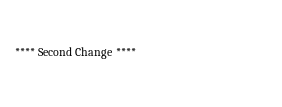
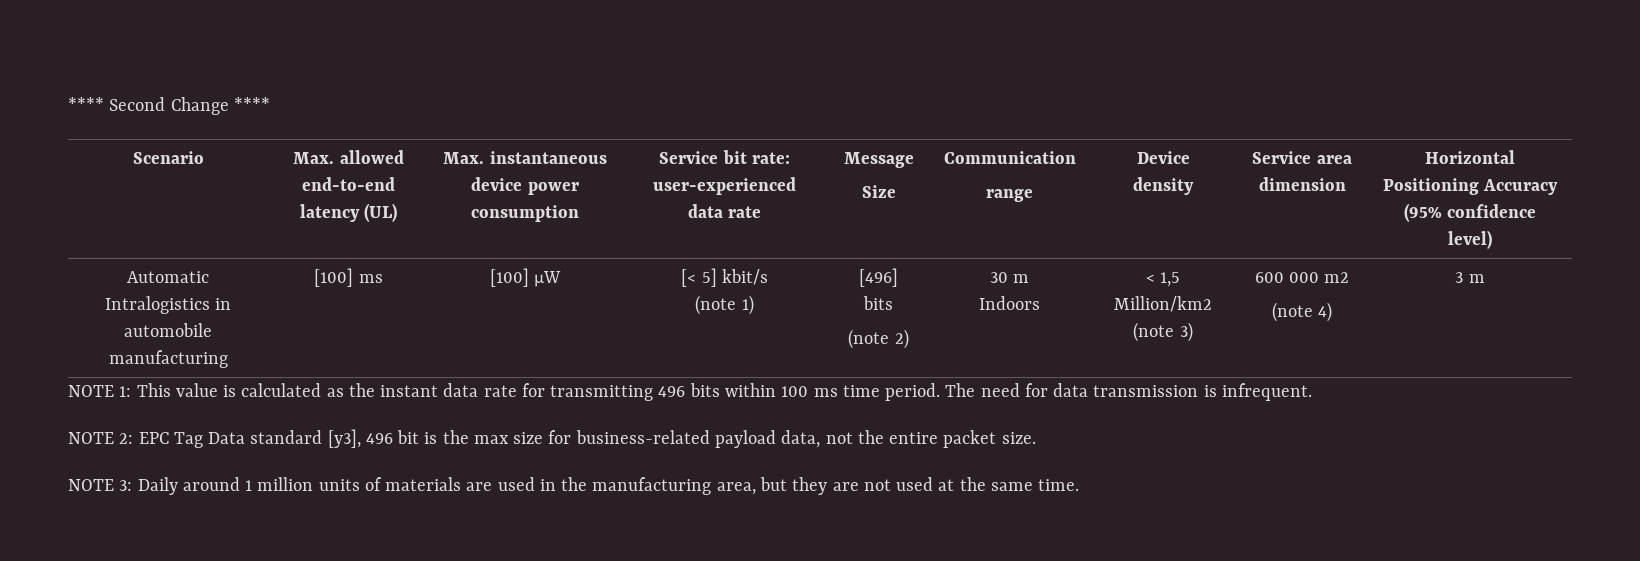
(136, 52) none -> [132,151,204,164] [293,150,404,164] [302,177,395,191] [299,203,398,222] [443,151,607,164] [471,177,579,195] [471,205,579,222] [659,150,790,164] [653,177,796,195] [687,204,762,218] [843,152,914,168] [861,185,896,198] [943,151,1076,164] [986,189,1033,202] [1136,151,1190,164] [1133,177,1194,195] [1252,151,1352,164] [1258,177,1346,191] [1425,150,1515,164] [1382,178,1559,195] [1403,203,1537,222] [1448,230,1492,249] [127,271,209,283] [104,296,232,314] [124,323,212,337] [108,350,228,368] [314,268,383,287] [489,268,562,287] [681,268,768,287] [695,295,754,315] [859,268,898,287] [863,296,893,310] [848,329,909,349] [989,272,1030,283] [979,296,1040,310] [1145,272,1181,287] [1114,296,1212,312] [1133,322,1193,342] [1254,272,1350,283] [1271,302,1333,322] [1455,272,1485,283] [68,383,1312,401] [68,429,1036,448] [68,477,1080,495] // Scenario | Max. allowed end-to-end latency (UL) | Max. instantaneous device power consumption | Service bit rate: user-experienced data rate | Message // Size | Communication // range | Device density | Service area dimension | Horizontal Positioning Accuracy (95% confidence level) // Automatic Intralogistics in automobile manufacturing | [100] ms | [100] µW | [< 5] kbit/s // (note 1) | [496] bits // (note 2) | 30 m // Indoors | < 1,5 Million/km2 (note 3) | 600 000 m2 // (note 4) | 3 m // NOTE 1: This value is calculated as the instant data rate for transmitting 496 bits within 100 ms time period. The need for data transmission is infrequent. // NOTE 2: EPC Tag Data standard [y3], 496 bit is the max size for business-related payload data, not the entire packet size. // NOTE 3: Daily around 1 million units of materials are used in the manufacturing area, but they are not used at the same time.

